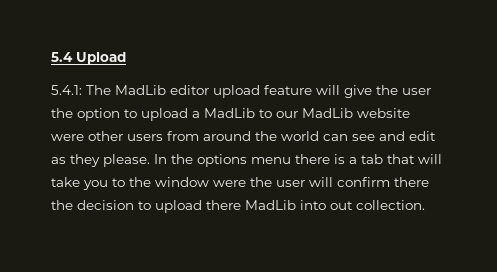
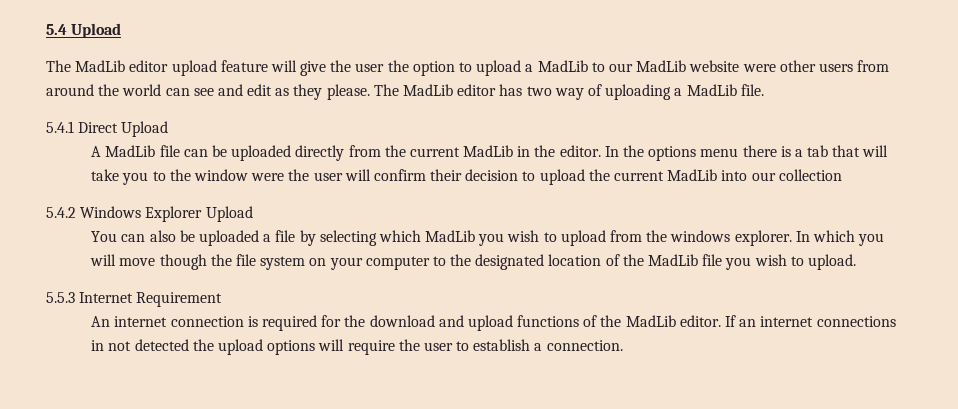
[51,85,82,95] 5.4.1: -> (122, 30) none
(150, 160) none -> [373,84,764,100] [46,121,169,137] [91,145,601,161] The MadLib editor has two way of uploading a MadLib file. // 5.4.1 Direct Upload // A MadLib file can be uploaded directly from the current MadLib in the editor.
[394,177,429,187] [51,200,73,210] there the -> [430,169,463,181] their
[206,200,425,210] there MadLib into out collection. -> [588,169,842,181] [46,206,253,222] [91,230,885,246] [90,254,856,270] [46,292,223,307] [91,315,896,331] [91,339,623,355] the current MadLib into our collection // 5.4.2 Windows Explorer Upload // You can also be uploaded a file by selecting which MadLib you wish to upload from the windows explorer. In which you will move though the file system on your computer to the designated location of the MadLib file you wish to upload. // 5.5.3 Internet Requirement // An internet connection is required for the download and upload functions of the MadLib editor. If an internet connections in not detected the upload options will require the user to establish a connection.

